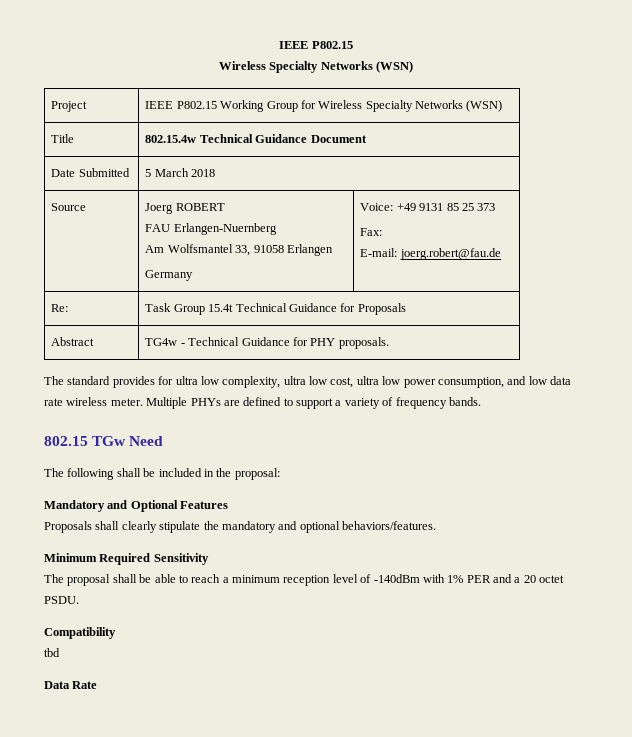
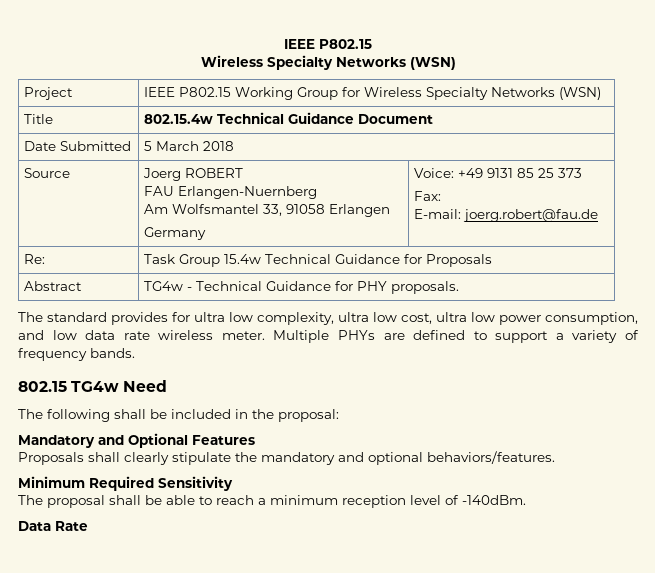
[208,304,234,312] 15.4t -> [223,254,261,264] 15.4w
[92,436,127,446] TGw -> [71,381,120,392] TG4w
[373,574,565,583] [44,596,79,604] [44,627,116,639] [44,648,60,657] -140dBm with 1% PER and a 20 octet PSDU. // Compatibility // tbd -> [462,495,526,505] -140dBm.

